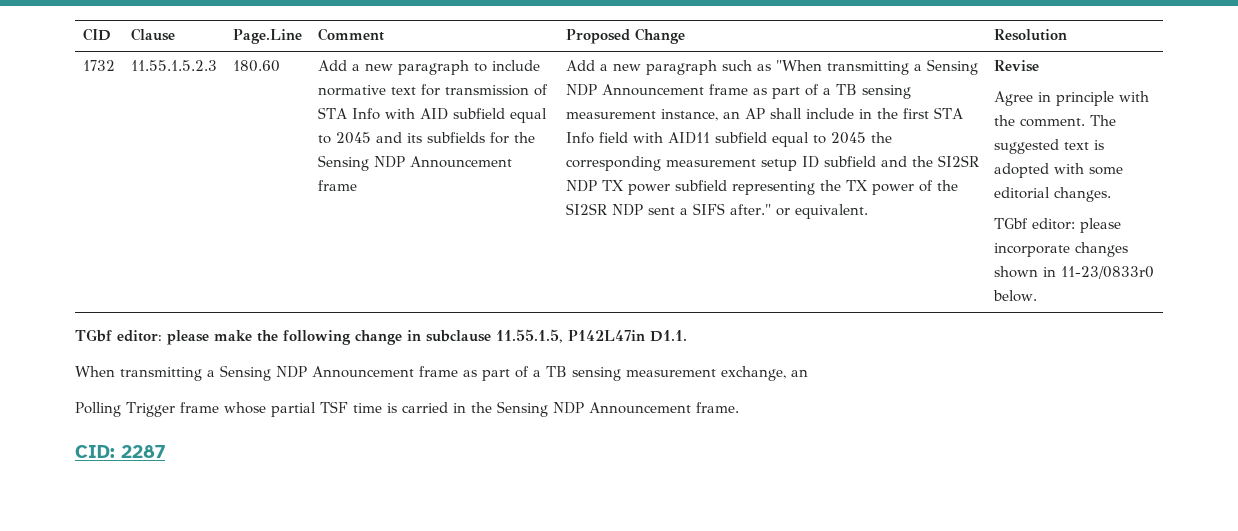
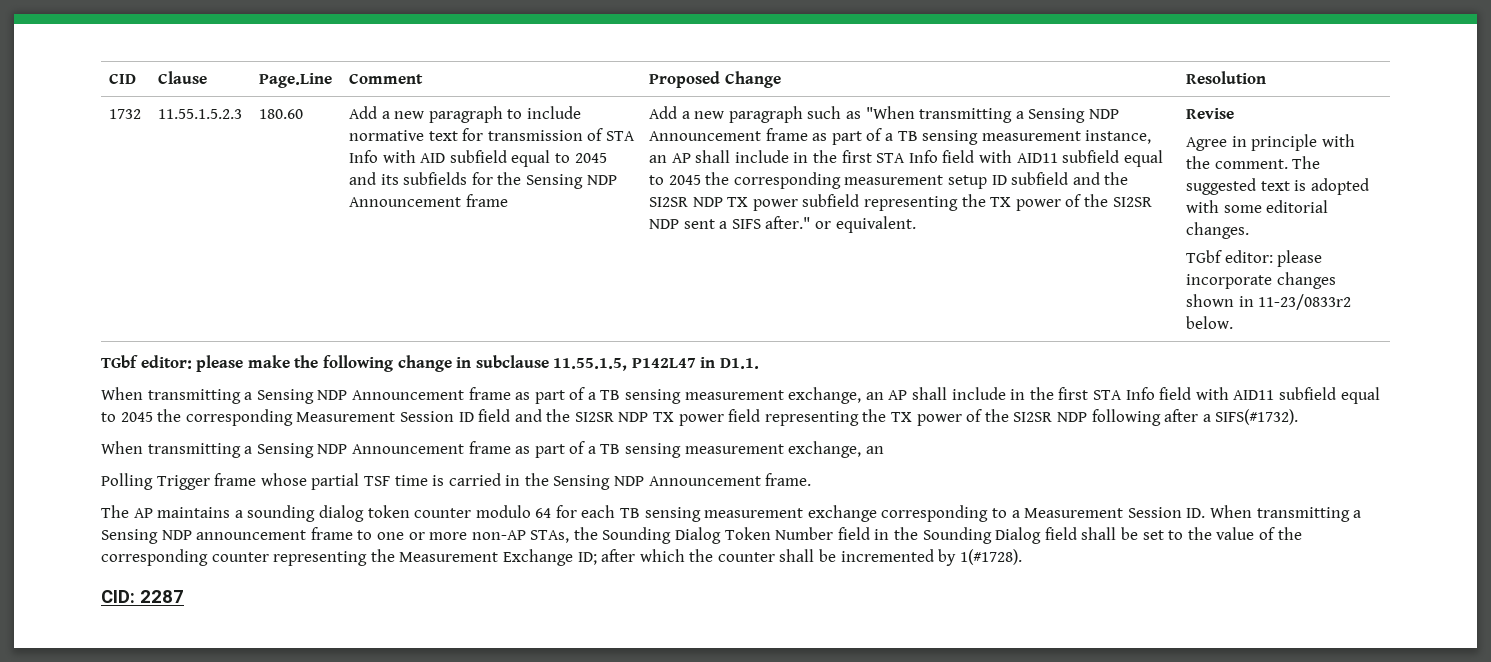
[1060,266,1154,279] 11-23/0833r0 -> [1258,294,1352,310] 11-23/0833r2
[568,330,645,341] P142L47in -> [631,357,716,368] P142L47 in
(687, 336) none -> [101,387,1380,404] [101,409,1299,426] // When transmitting a Sensing NDP Announcement frame as part of a TB sensing measurement exchange, an AP shall include in the first STA Info field with AID11 subfield equal to 2045 the corresponding Measurement Session ID field and the SI2SR NDP TX power field representing the TX power of the SI2SR NDP following after a SIFS(#1732).
(739, 407) none -> [101,505,1362,522] [101,527,1302,544] [101,549,1022,566] // The AP maintains a sounding dialog token counter modulo 64 for each TB sensing measurement exchange corresponding to a Measurement Session ID. When transmitting a Sensing NDP announcement frame to one or more non-AP STAs, the Sounding Dialog Token Number field in the Sounding Dialog field shall be set to the value of the corresponding counter representing the Measurement Exchange ID; after which the counter shall be incremented by 1(#1728).

